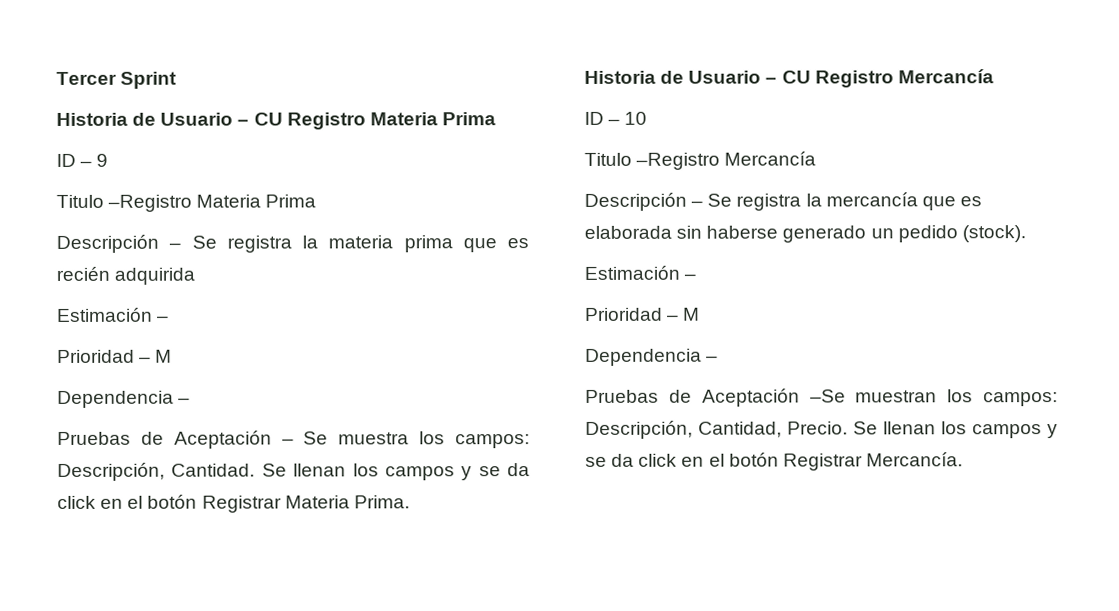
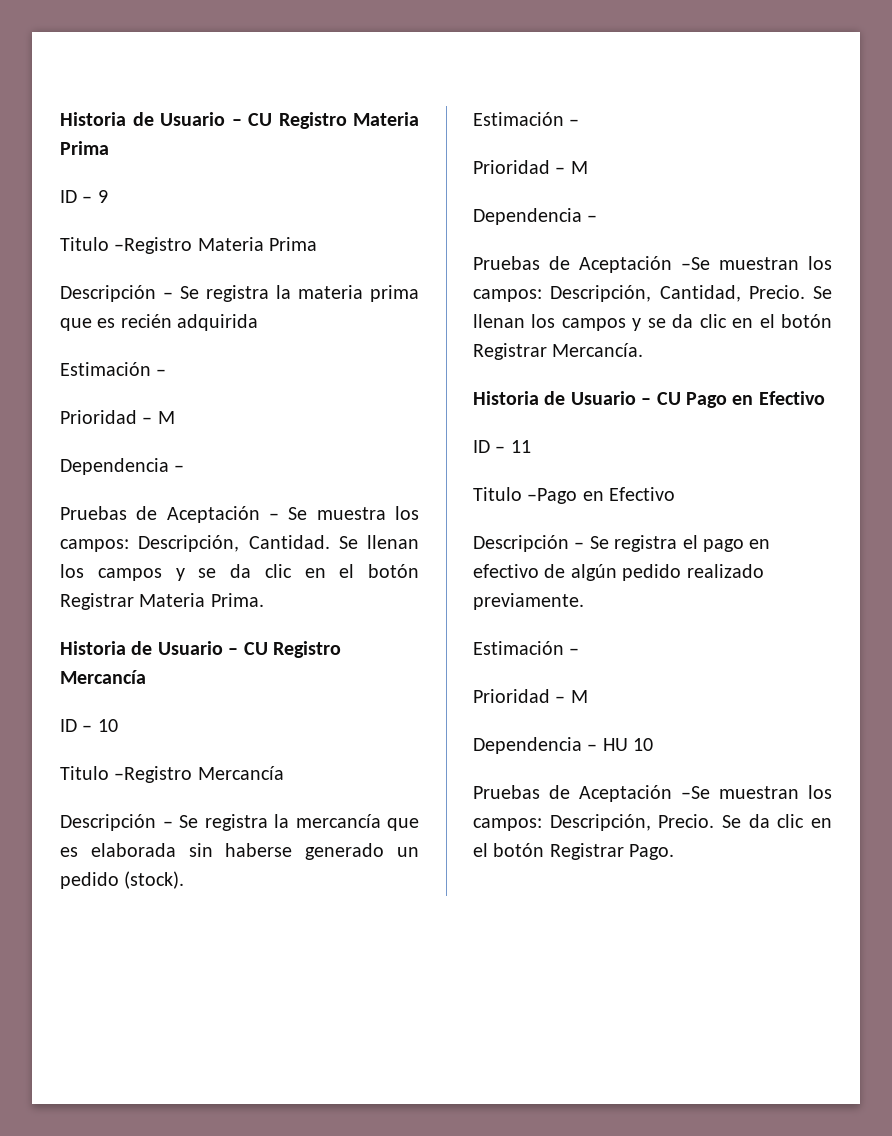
[56,71,178,89] Tercer Sprint // -> (60, 119) none
[57,495,96,509] click -> [264,564,292,578] clic
[638,453,678,467] click -> [699,314,727,328] clic
(963, 459) none -> [473,391,825,408] [473,440,531,453] [473,487,676,504] [473,535,771,552] [473,564,764,581] [473,593,584,610] [473,641,580,655] [473,689,588,703] [473,737,654,754] [473,785,832,802] [473,814,833,831] [473,843,675,860] // Historia de Usuario – CU Pago en Efectivo // ID – 11 // Titulo –Pago en Efectivo // Descripción – Se registra el pago en efectivo de algún pedido realizado previamente. // Estimación – // Prioridad – M // Dependencia – HU 10 // Pruebas de Aceptación –Se muestran los campos: Descripción, Precio. Se da clic en el botón Registrar Pago.

